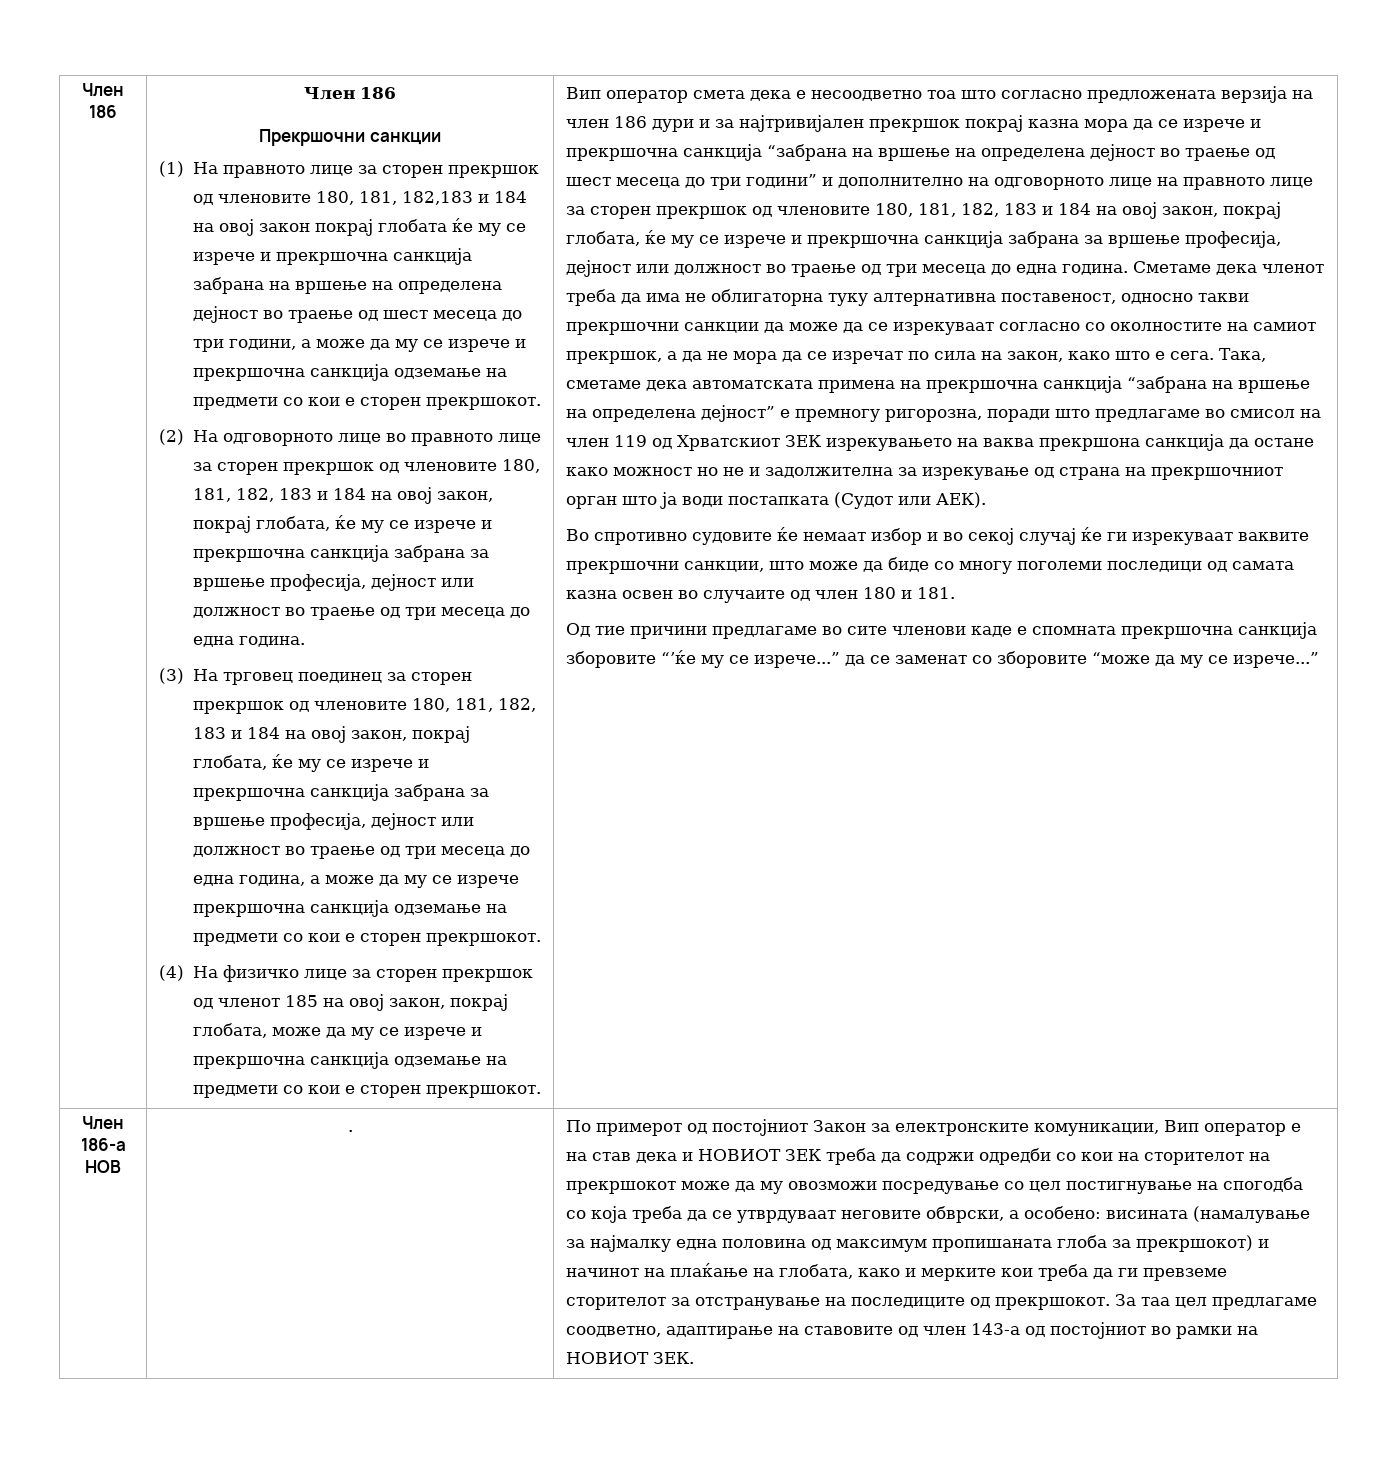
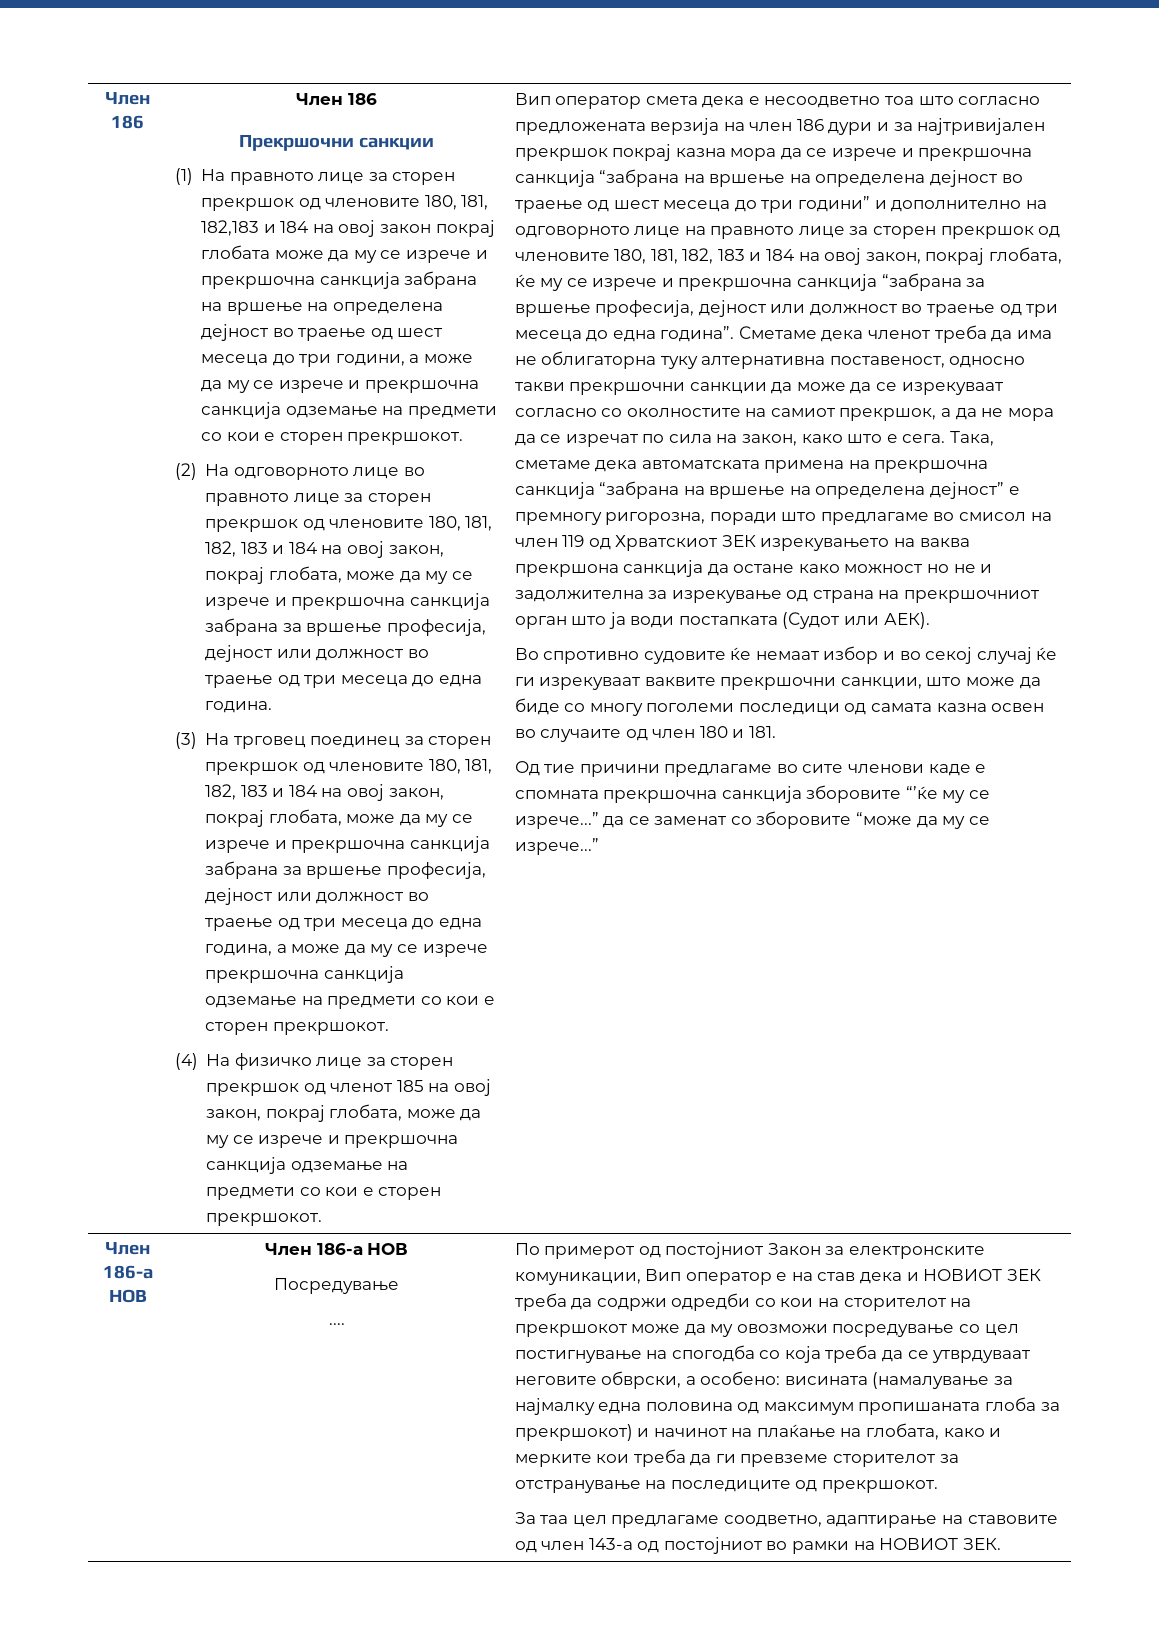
[451,218,473,232] ќе -> [274,250,350,262] може да
[334,515,356,529] ќе -> [346,571,421,583] може да
[271,754,293,768] ќе -> [346,814,421,826] може да
[1008,231,1080,248] забрана -> [881,273,962,291] “забрана
[1062,264,1129,275] година. -> [660,326,735,342] година”.
[347,1130,353,1132] . -> [264,1243,409,1255] [274,1278,399,1294] [328,1323,345,1325] Член 186-а НОВ // Посредување // ....
(1111, 1303) none -> (938, 1486) //

